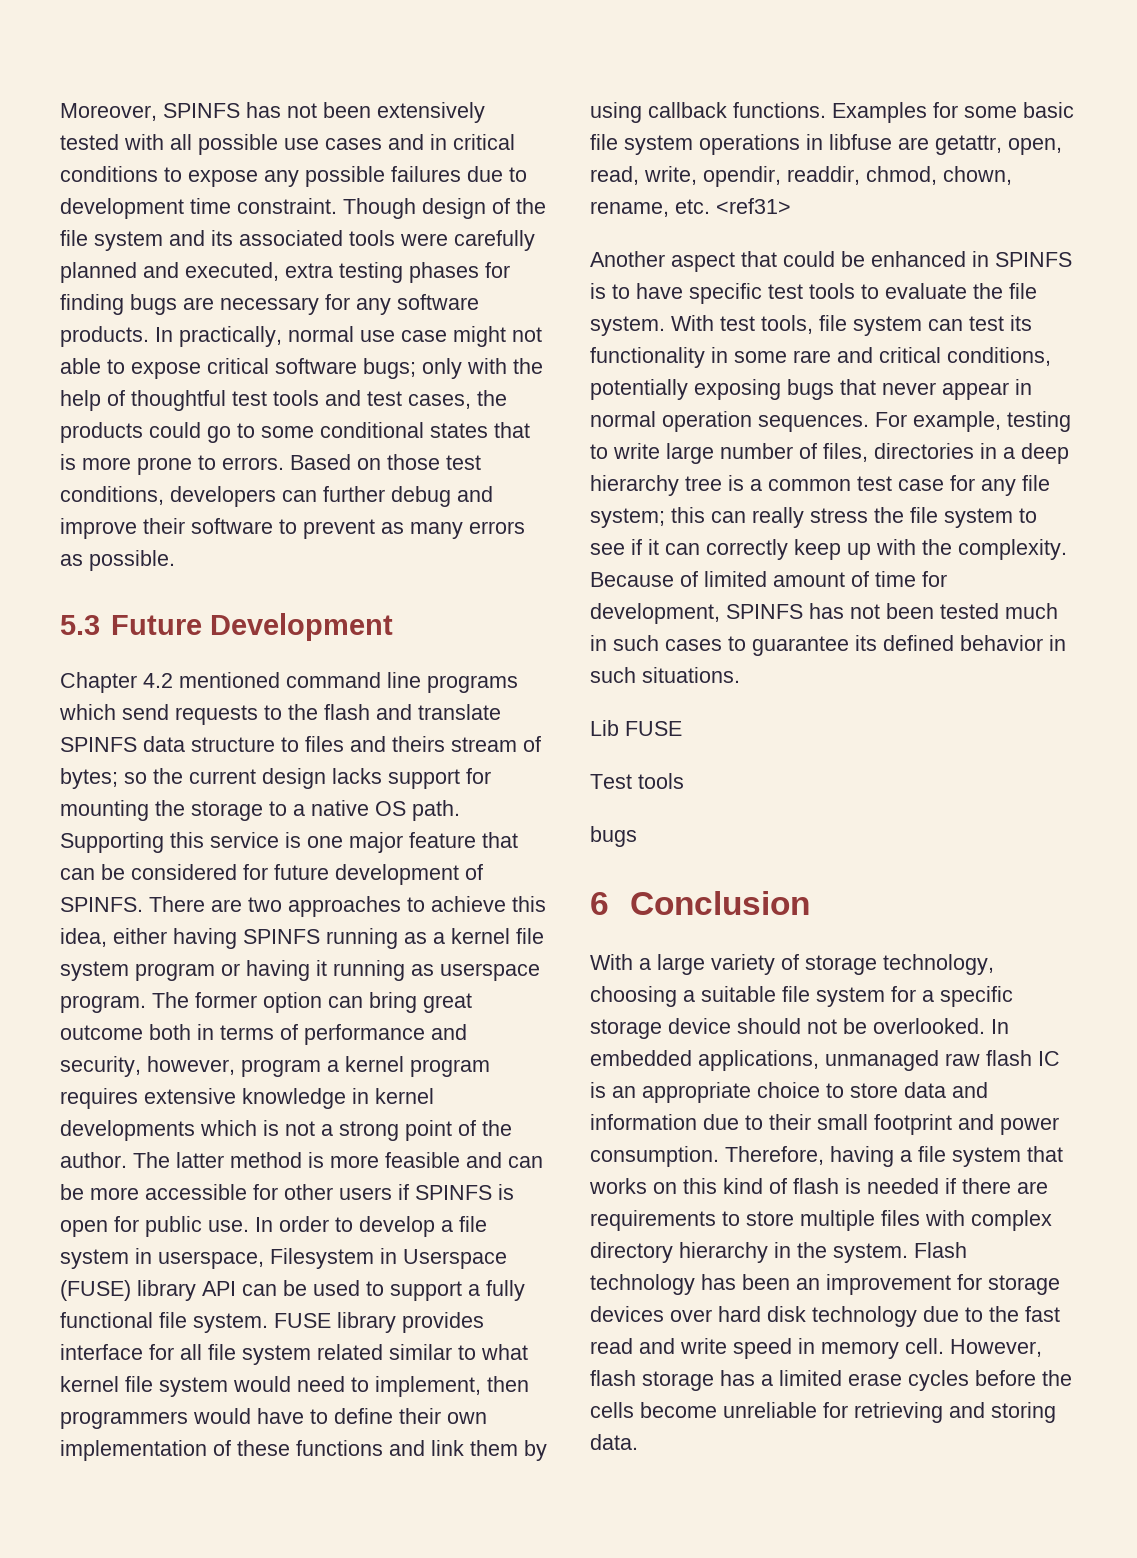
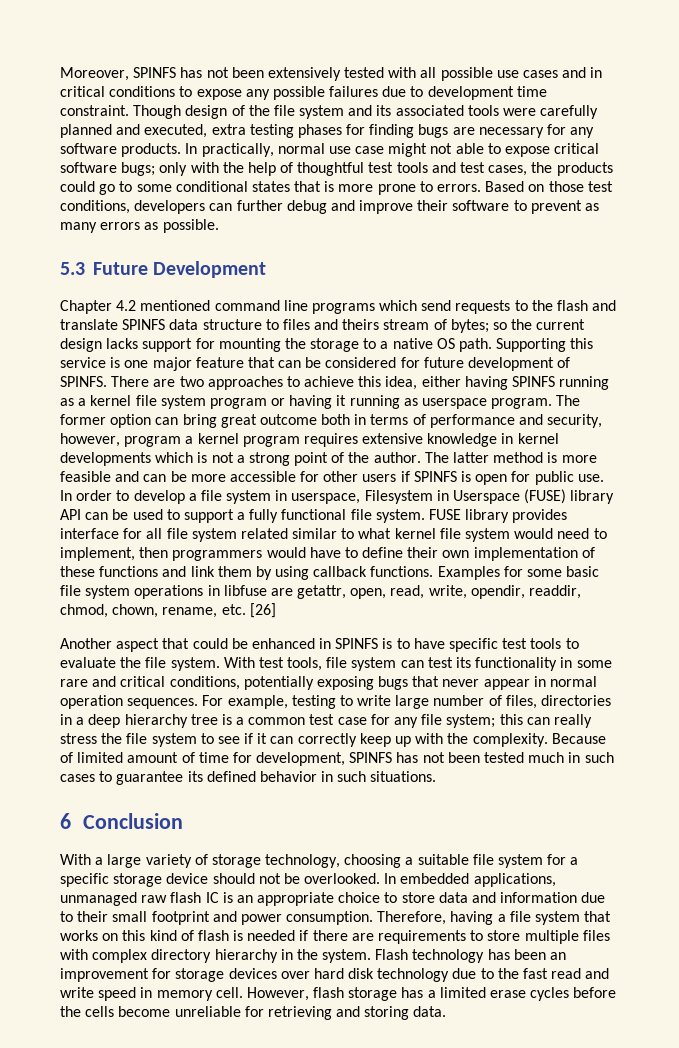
[716,198,791,214] <ref31> -> [249,603,276,618] [26]
[590,720,682,736] [590,773,684,789] [590,826,637,847] // Lib FUSE // Test tools // bugs -> (437, 776) none

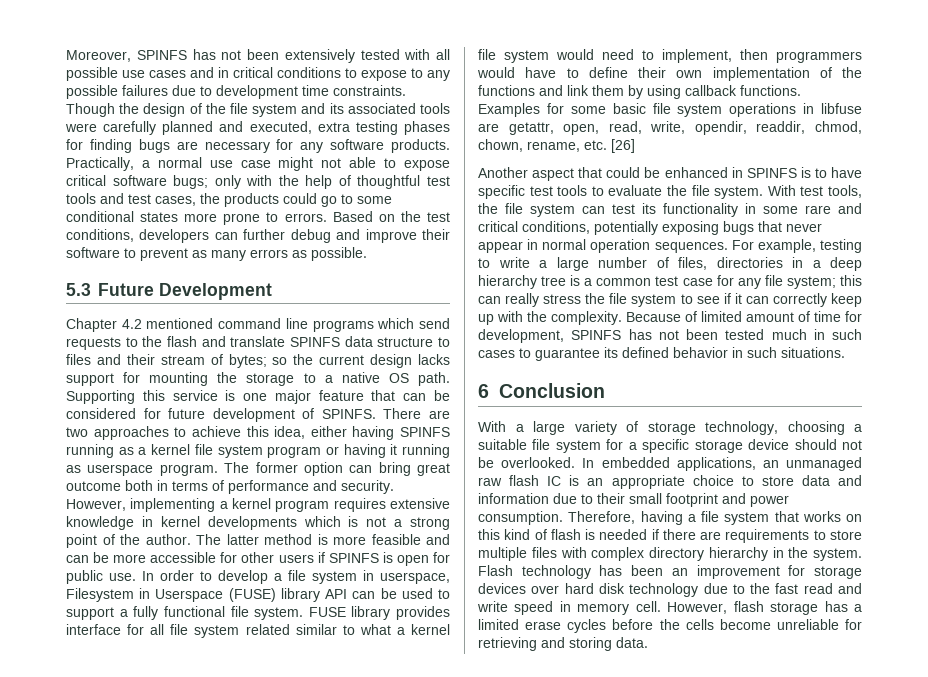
(242, 94) none -> [411,68,423,78] to
[60,105,182,119] constraint. Though -> [333,85,406,96] [66,103,140,117] constraints. Though the
[185,143,274,157] In practically, -> [66,157,150,171] Practically, a
[294,181,335,192] that is -> (179, 217) none
[548,181,584,192] those -> [400,211,421,222] the
[342,319,380,330] theirs -> [126,354,155,365] their
[547,414,603,428] [60,433,182,447] security, however, program -> [341,480,394,494] [66,498,216,512] security. However, implementing
(392, 533) none -> [396,627,405,635] a
[60,566,95,577] these -> [842,67,862,78] the
(323, 664) none -> [478,203,498,214] the
(392, 700) none -> [539,260,547,268] a
(556, 880) none -> [762,460,779,468] an

